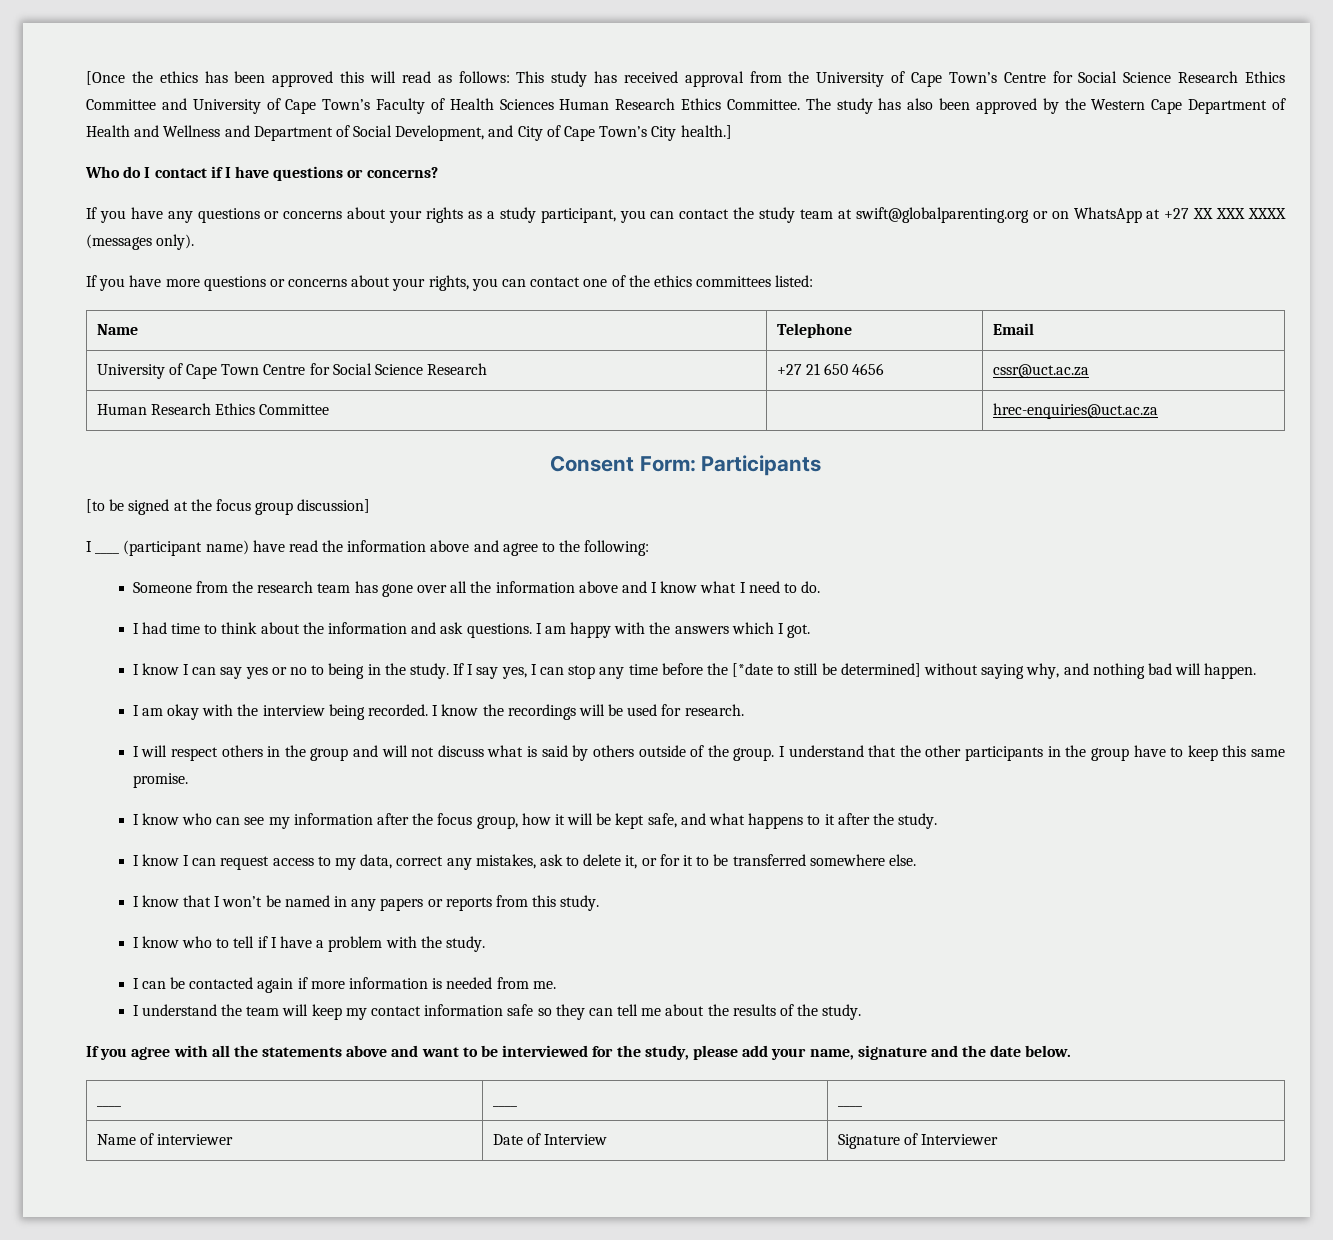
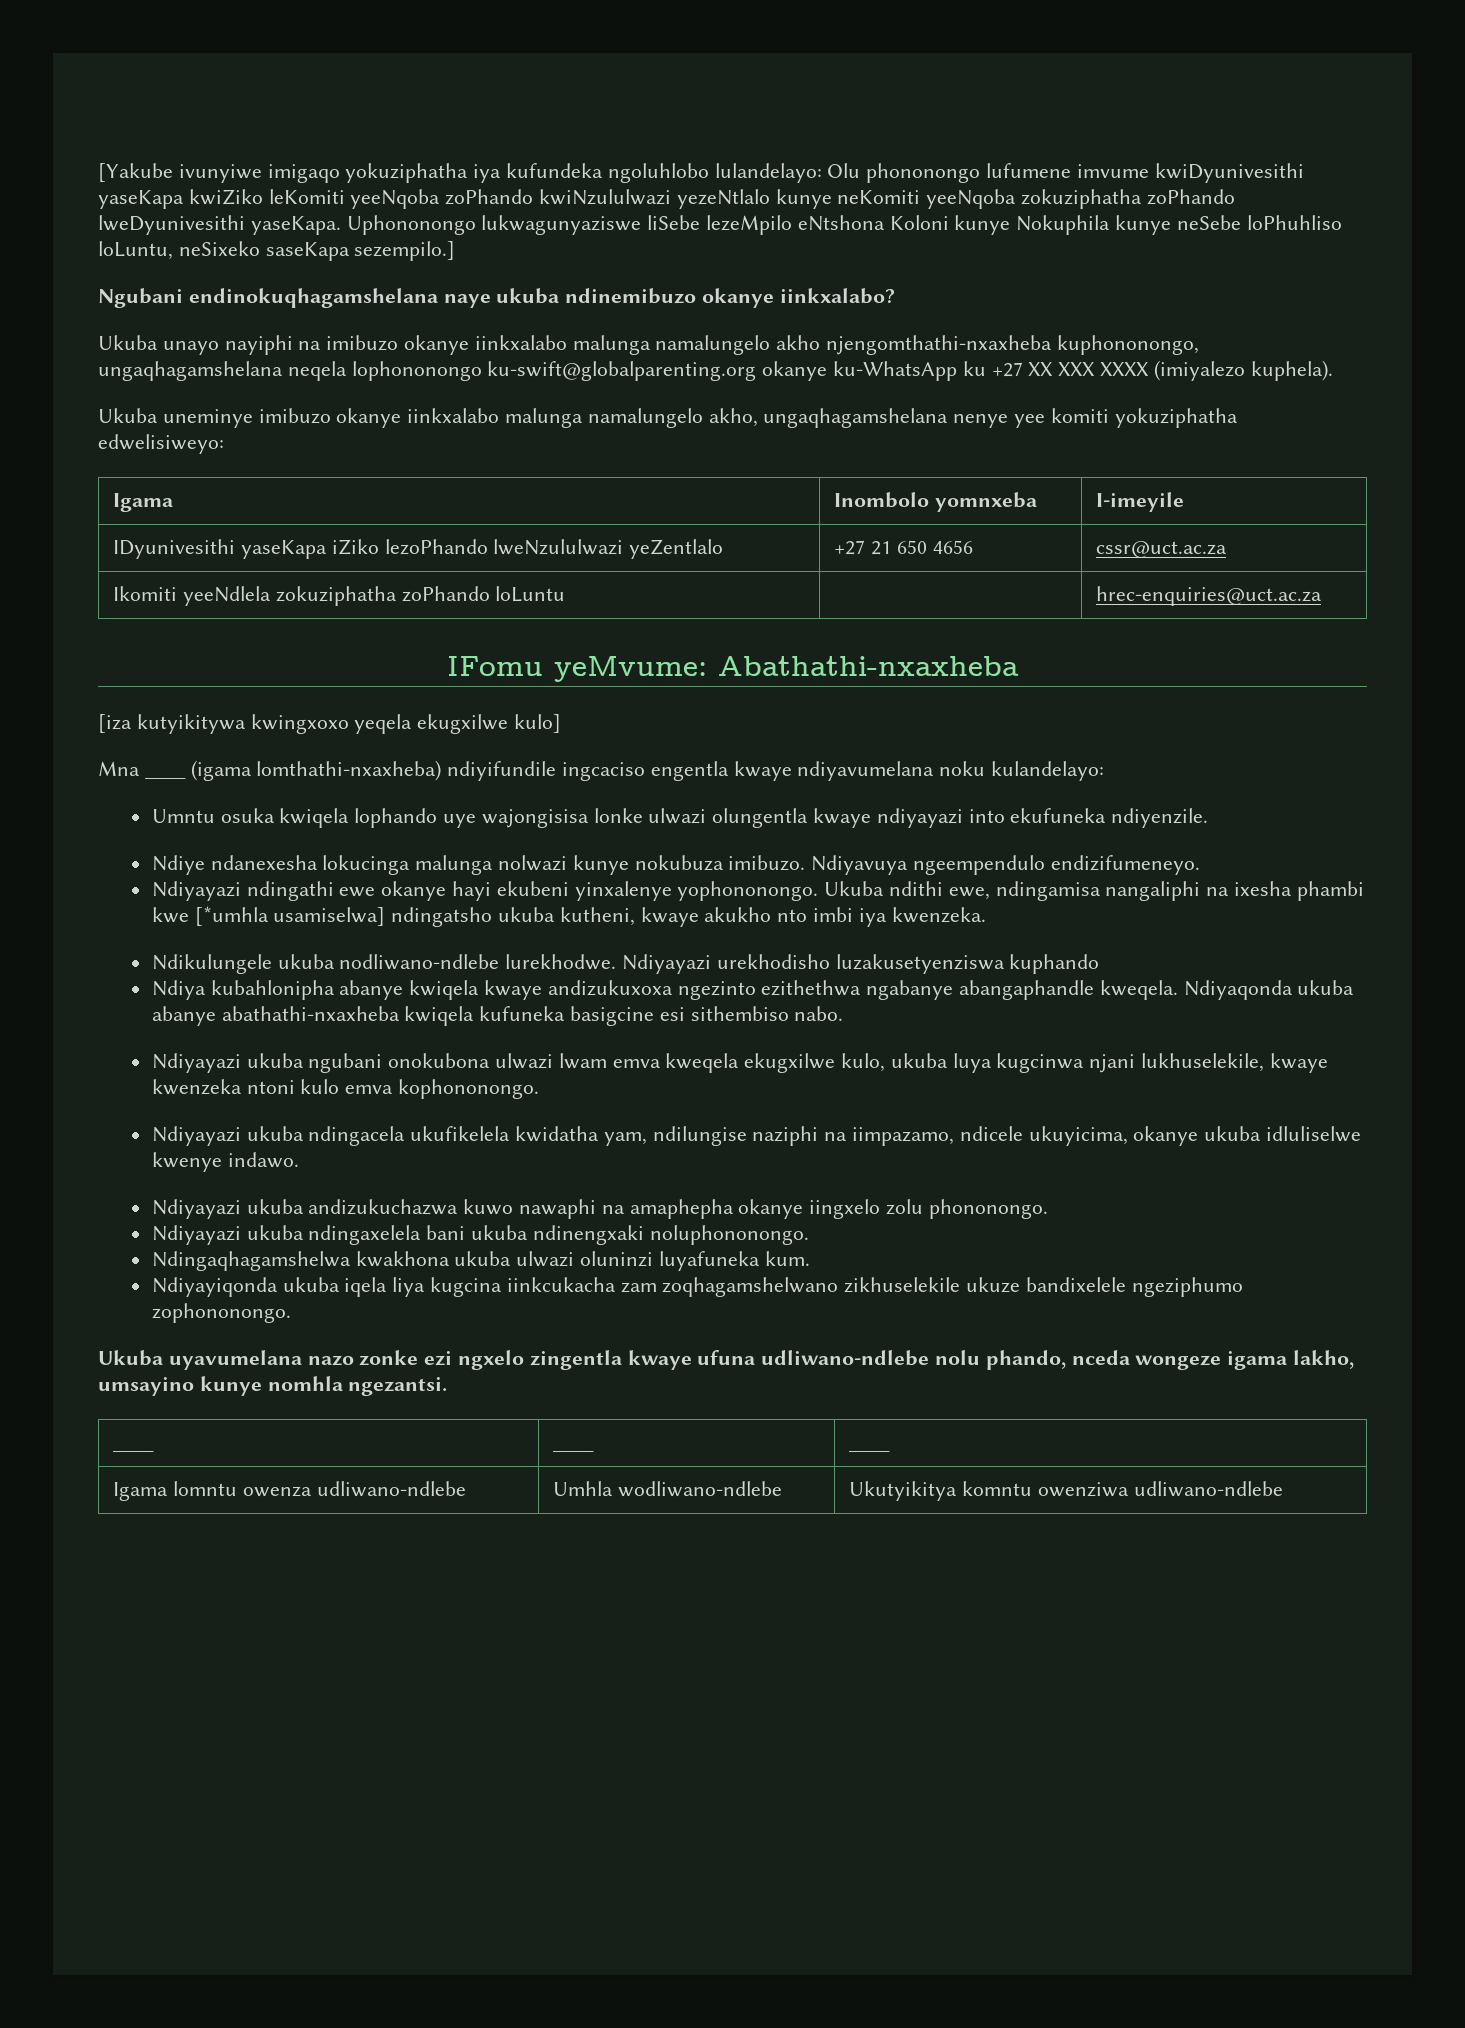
[86,71,1285,87] [86,98,1286,114] [86,125,732,141] [85,166,438,181] [86,207,1286,223] [86,234,195,250] [86,275,814,291] [96,324,138,335] [776,323,852,338] [992,323,1034,335] [96,363,488,379] [Once the ethics has been approved this will read as follows: This study has received approval from the University of Cape Town’s Centre for Social Science Research Ethics Committee and University of Cape Town’s Faculty of Health Sciences Human Research Ethics Committee. The study has also been approved by the Western Cape Department of Health and Wellness and Department of Social Development, and City of Cape Town’s City health.] // Who do I contact if I have questions or concerns? // If you have any questions or concerns about your rights as a study participant, you can contact the study team at swift@globalparenting.org or on WhatsApp at +27 XX XXX XXXX (messages only). // If you have more questions or concerns about your rights, you can contact one of the ethics committees listed: // Name | Telephone | Email // University of Cape Town Centre for Social Science Research -> [98,163,1304,183] [98,189,1235,209] [98,215,1342,235] [98,241,456,261] [98,288,895,308] [98,335,1199,355] [98,360,1333,381] [98,408,1238,428] [98,434,224,454] [113,493,174,512] [834,492,1038,512] [1096,492,1185,512] [113,539,724,559] [Yakube ivunyiwe imigaqo yokuziphatha iya kufundeka ngoluhlobo lulandelayo: Olu phononongo lufumene imvume kwiDyunivesithi yaseKapa kwiZiko leKomiti yeeNqoba zoPhando kwiNzululwazi yezeNtlalo kunye neKomiti yeeNqoba zokuziphatha zoPhando lweDyunivesithi yaseKapa. Uphononongo lukwagunyaziswe liSebe lezeMpilo eNtshona Koloni kunye Nokuphila kunye neSebe loPhuhliso loLuntu, neSixeko saseKapa sezempilo.] // Ngubani endinokuqhagamshelana naye ukuba ndinemibuzo okanye iinkxalabo? // Ukuba unayo nayiphi na imibuzo okanye iinkxalabo malunga namalungelo akho njengomthathi-nxaxheba kuphononongo, ungaqhagamshelana neqela lophononongo ku-swift@globalparenting.org okanye ku-WhatsApp ku +27 XX XXX XXXX (imiyalezo kuphela). // Ukuba uneminye imibuzo okanye iinkxalabo malunga namalungelo akho, ungaqhagamshelana nenye yee komiti yokuziphatha edwelisiweyo: // Igama | Inombolo yomnxeba | I-imeyile // IDyunivesithi yaseKapa iZiko lezoPhando lweNzululwazi yeZentlalo
[96,403,330,415] [992,403,1158,419] [549,455,822,476] [86,499,371,515] [86,541,92,552] [95,540,650,556] [132,581,821,597] [132,622,811,638] [132,663,1257,679] [132,704,744,720] [132,745,1285,761] [132,773,188,788] [132,813,938,829] [132,854,916,870] [132,895,600,911] [132,936,485,952] [132,977,556,993] [132,1004,862,1020] [86,1045,1072,1060] [96,1105,121,1107] [492,1105,517,1107] [837,1105,862,1107] [96,1133,234,1145] [492,1133,608,1145] [837,1133,999,1149] Human Research Ethics Committee | | hrec-enquiries@uct.ac.za // Consent Form: Participants // [to be signed at the focus group discussion] // I ____ (participant name) have read the information above and agree to the following: // Someone from the research team has gone over all the information above and I know what I need to do. // I had time to think about the information and ask questions. I am happy with the answers which I got. // I know I can say yes or no to being in the study. If I say yes, I can stop any time before the [*date to still be determined] without saying why, and nothing bad will happen. // I am okay with the interview being recorded. I know the recordings will be used for research. // I will respect others in the group and will not discuss what is said by others outside of the group. I understand that the other participants in the group have to keep this same promise. // I know who can see my information after the focus group, how it will be kept safe, and what happens to it after the study. // I know I can request access to my data, correct any mistakes, ask to delete it, or for it to be transferred somewhere else. // I know that I won’t be named in any papers or reports from this study. // I know who to tell if I have a problem with the study. // I can be contacted again if more information is needed from me. // I understand the team will keep my contact information safe so they can tell me about the results of the study. // If you agree with all the statements above and want to be interviewed for the study, please add your name, signature and the date below. // ____ | ____ | ____ // Name of interviewer | Date of Interview | Signature of Interviewer -> [113,586,566,606] [1096,586,1323,606] [447,656,1019,682] [98,714,562,734] [98,761,140,776] [144,760,1105,781] [151,808,1209,828] [151,855,1200,875] [151,881,1364,901] [151,906,986,927] [151,954,1100,974] [151,980,1355,1000] [151,1006,844,1026] [151,1053,1328,1073] [151,1079,539,1099] [151,1126,1362,1146] [151,1152,299,1172] [151,1199,1048,1219] [151,1225,809,1245] [151,1251,810,1271] [151,1277,1243,1297] [151,1303,291,1323] [98,1350,1355,1370] [98,1376,448,1396] [113,1449,155,1452] [553,1449,595,1452] [849,1449,891,1452] [113,1481,466,1501] [553,1481,783,1497] [849,1481,1283,1501] Ikomiti yeeNdlela zokuziphatha zoPhando loLuntu | | hrec-enquiries@uct.ac.za // IFomu yeMvume: Abathathi-nxaxheba // [iza kutyikitywa kwingxoxo yeqela ekugxilwe kulo] // Mna ____ (igama lomthathi-nxaxheba) ndiyifundile ingcaciso engentla kwaye ndiyavumelana noku kulandelayo: // Umntu osuka kwiqela lophando uye wajongisisa lonke ulwazi olungentla kwaye ndiyayazi into ekufuneka ndiyenzile. // Ndiye ndanexesha lokucinga malunga nolwazi kunye nokubuza imibuzo. Ndiyavuya ngeempendulo endizifumeneyo. // Ndiyayazi ndingathi ewe okanye hayi ekubeni yinxalenye yophononongo. Ukuba ndithi ewe, ndingamisa nangaliphi na ixesha phambi kwe [*umhla usamiselwa] ndingatsho ukuba kutheni, kwaye akukho nto imbi iya kwenzeka. // Ndikulungele ukuba nodliwano-ndlebe lurekhodwe. Ndiyayazi urekhodisho luzakusetyenziswa kuphando // Ndiya kubahlonipha abanye kwiqela kwaye andizukuxoxa ngezinto ezithethwa ngabanye abangaphandle kweqela. Ndiyaqonda ukuba abanye abathathi-nxaxheba kwiqela kufuneka basigcine esi sithembiso nabo. // Ndiyayazi ukuba ngubani onokubona ulwazi lwam emva kweqela ekugxilwe kulo, ukuba luya kugcinwa njani lukhuselekile, kwaye kwenzeka ntoni kulo emva kophononongo. // Ndiyayazi ukuba ndingacela ukufikelela kwidatha yam, ndilungise naziphi na iimpazamo, ndicele ukuyicima, okanye ukuba idluliselwe kwenye indawo. // Ndiyayazi ukuba andizukuchazwa kuwo nawaphi na amaphepha okanye iingxelo zolu phononongo. // Ndiyayazi ukuba ndingaxelela bani ukuba ndinengxaki noluphononongo. // Ndingaqhagamshelwa kwakhona ukuba ulwazi oluninzi luyafuneka kum. // Ndiyayiqonda ukuba iqela liya kugcina iinkcukacha zam zoqhagamshelwano zikhuselekile ukuze bandixelele ngeziphumo zophononongo. // Ukuba uyavumelana nazo zonke ezi ngxelo zingentla kwaye ufuna udliwano-ndlebe nolu phando, nceda wongeze igama lakho, umsayino kunye nomhla ngezantsi. // ____ | ____ | ____ // Igama lomntu owenza udliwano-ndlebe | Umhla wodliwano-ndlebe | Ukutyikitya komntu owenziwa udliwano-ndlebe

